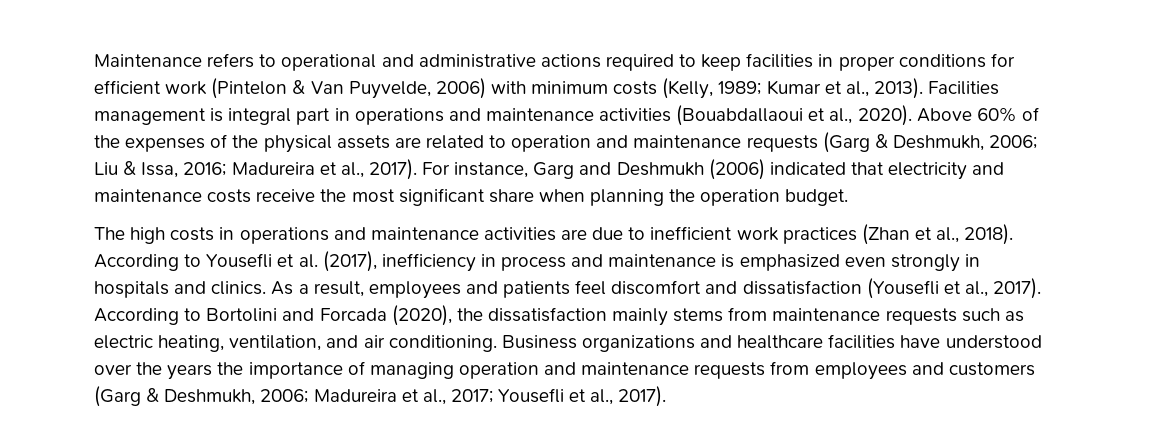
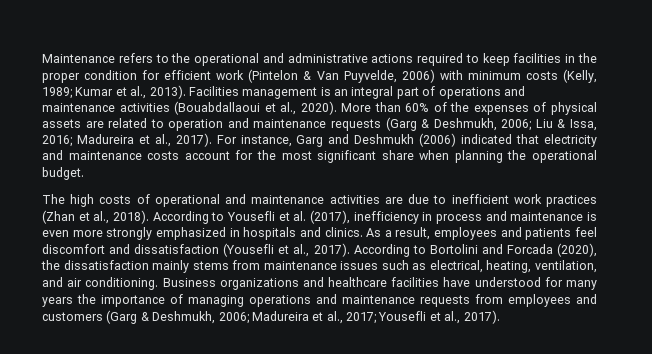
(277, 60) none -> [171,53,191,63] the
[838,54,986,71] proper conditions -> [578,53,597,63] [42,70,138,83] the proper condition
(224, 115) none -> [334,89,348,96] an
[334,108,350,121] in -> [422,86,436,96] of
[916,108,972,122] Above -> [341,102,401,112] More than
[232,135,259,148] the -> (547, 107) none
[256,189,316,202] receive -> [184,150,254,160] account for
[700,189,781,206] operation -> [532,150,597,163] operational
[219,227,329,244] in operations -> [136,194,220,207] of operational
[739,254,960,272] emphasized even strongly -> [42,227,226,240] even more strongly emphasized
[885,308,957,325] requests -> [340,261,379,270] issues
[94,335,153,349] electric -> [429,260,483,273] electrical,
[94,362,163,375] over the -> [544,277,597,290] for many
[458,362,539,379] operation -> [249,295,311,307] operations

